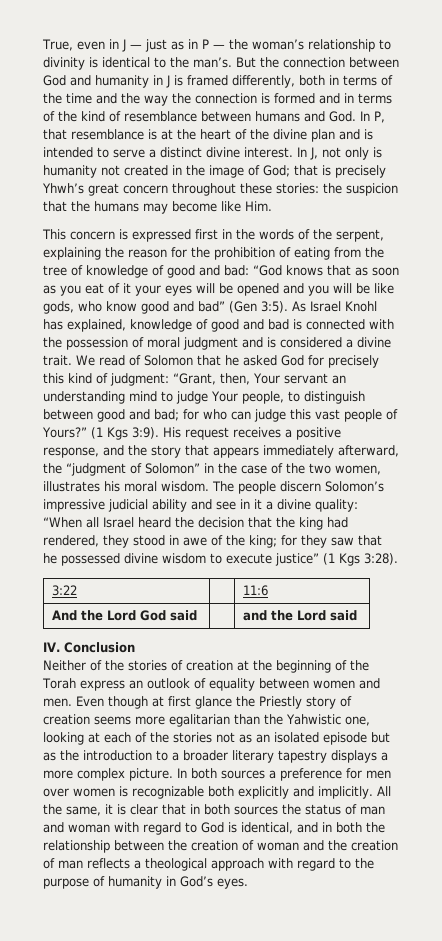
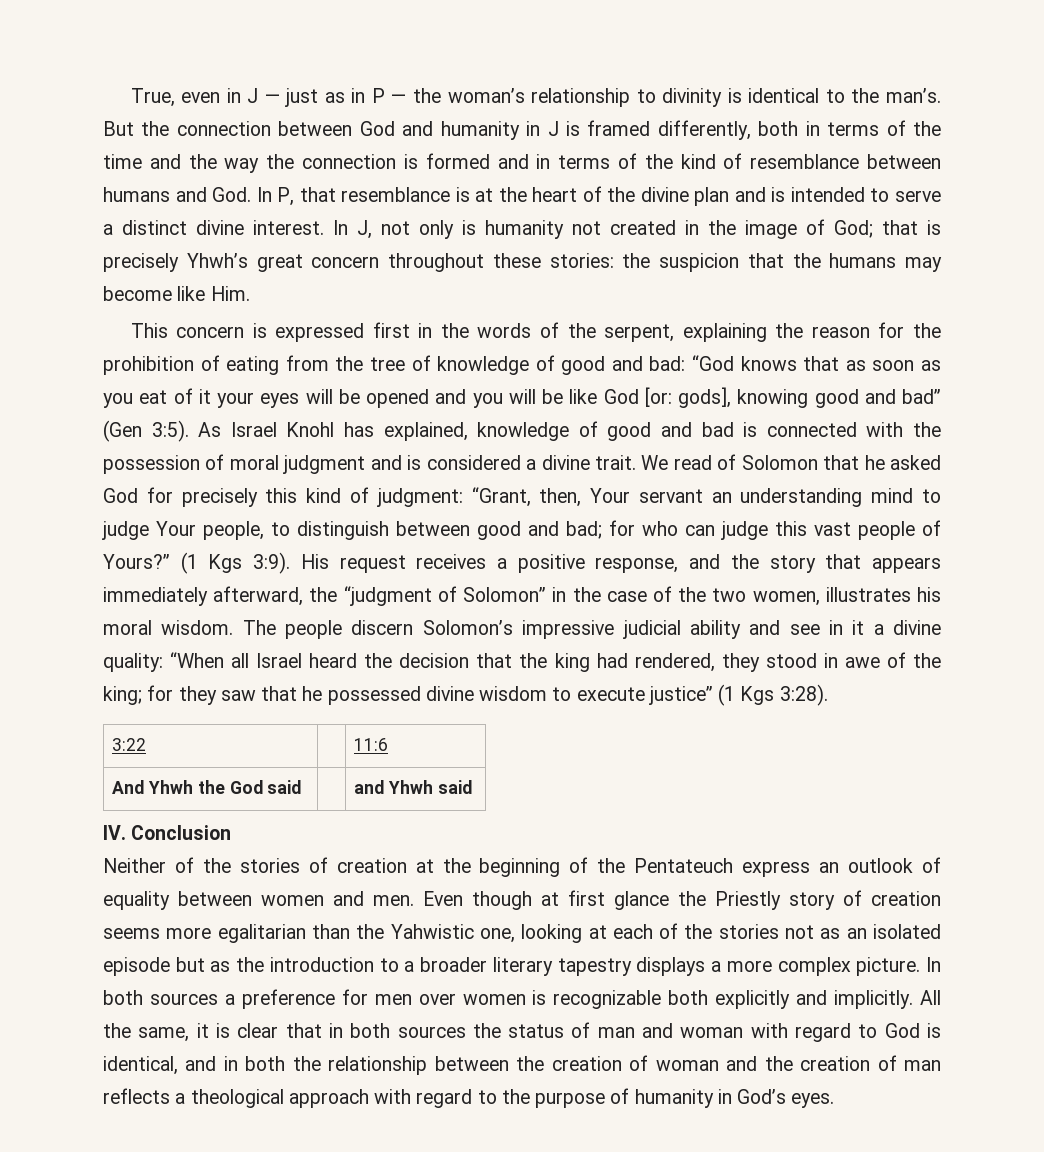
[43,301,137,314] gods, who know -> [603,387,809,408] God [or: gods], knowing
[81,610,137,621] the Lord -> [148,780,225,794] Yhwh the
[271,610,327,621] the Lord -> [388,780,434,794] Yhwh
[42,678,76,689] Torah -> [634,858,734,873] Pentateuch

